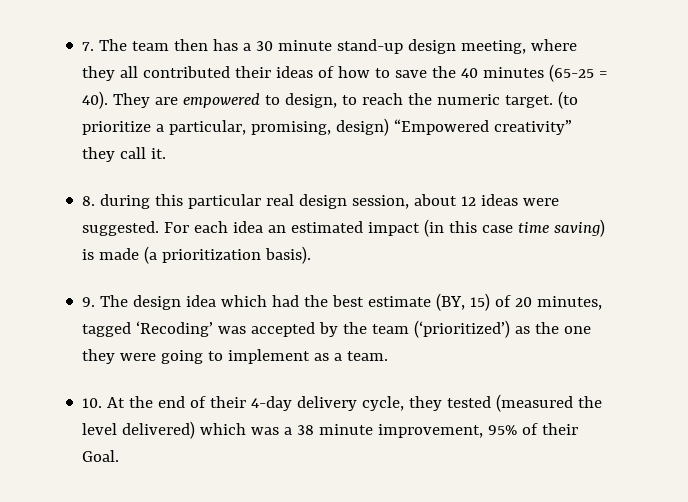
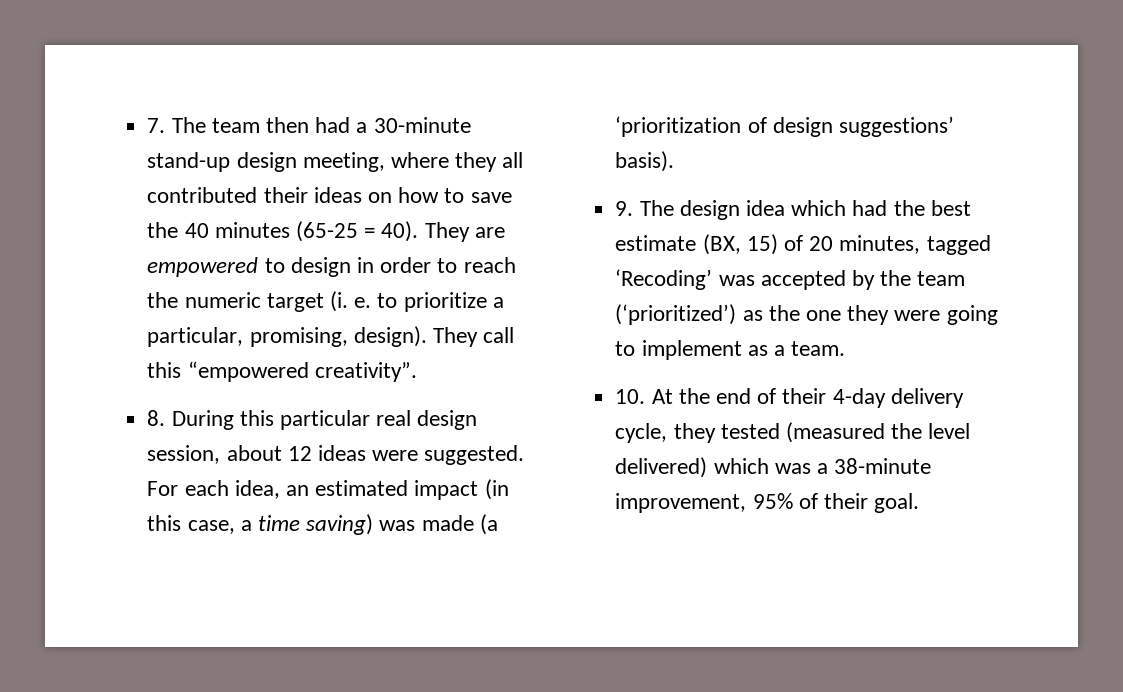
[213,39,333,51] has a 30 minute -> [315,117,471,133] had a 30-minute
[318,66,335,78] of -> [367,192,392,203] on
[285,93,338,108] design, -> [290,257,432,277] design in order
[505,91,579,109] [82,118,573,136] [82,147,167,162] target. (to prioritize a particular, promising, design) “Empowered creativity” they call it. -> [266,291,504,312] [147,326,515,347] [147,361,417,382] target (i. e. to prioritize a particular, promising, design). They call this “empowered creativity”.
[100,194,151,209] during -> [171,410,234,430] During
[233,221,264,233] idea -> [234,480,280,499] idea,
[482,225,514,233] case -> [187,520,252,534] case, a
[82,249,95,260] is -> [379,520,416,531] was
[162,249,262,263] prioritization -> [615,116,954,137] ‘prioritization of design suggestions’
[436,293,466,311] (BY, -> [702,234,741,255] (BX,
[297,424,374,435] 38 minute -> [834,458,932,474] 38-minute
[82,450,120,462] Goal. -> [874,493,920,513] goal.

